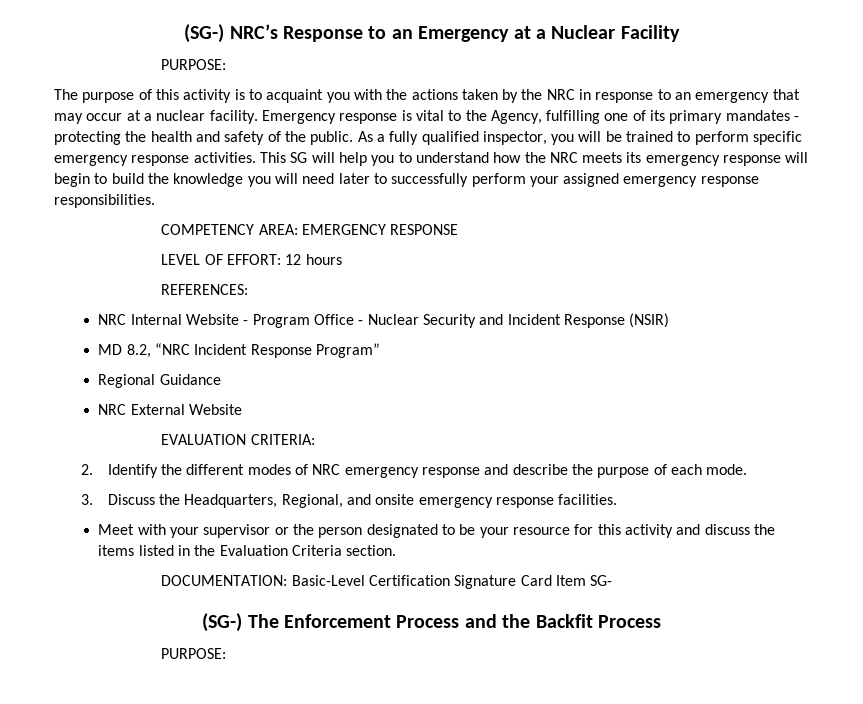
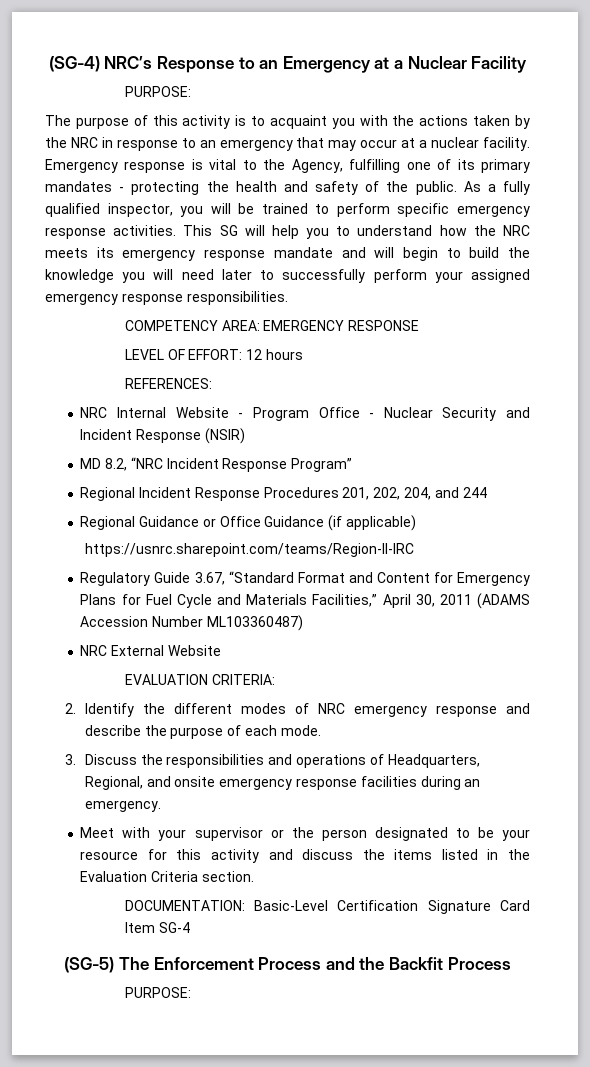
[184,24,225,43] (SG-) -> [48,56,100,72] (SG-4)
(782, 160) none -> [273,247,366,258] mandate and
[159,374,221,385] Guidance -> [139,487,487,501] [80,515,417,531] [84,543,414,557] [80,571,530,586] [80,593,530,609] [80,615,303,631] Incident Response Procedures 201, 202, 204, and 244 // Regional Guidance or Office Guidance (if applicable) // https://usnrc.sharepoint.com/teams/Region-II-IRC // Regulatory Guide 3.67, “Standard Format and Content for Emergency Plans for Fuel Cycle and Materials Facilities,” April 30, 2011 (ADAMS Accession Number ML103360487)
(181, 499) none -> [166,754,384,768] responsibilities and operations of
[558,494,618,505] facilities. -> [360,776,481,790] [84,800,161,812] facilities during an emergency.
[590,575,613,586] [202,613,243,632] SG- // (SG-) -> [158,922,190,933] [64,957,115,973] SG-4 // (SG-5)

